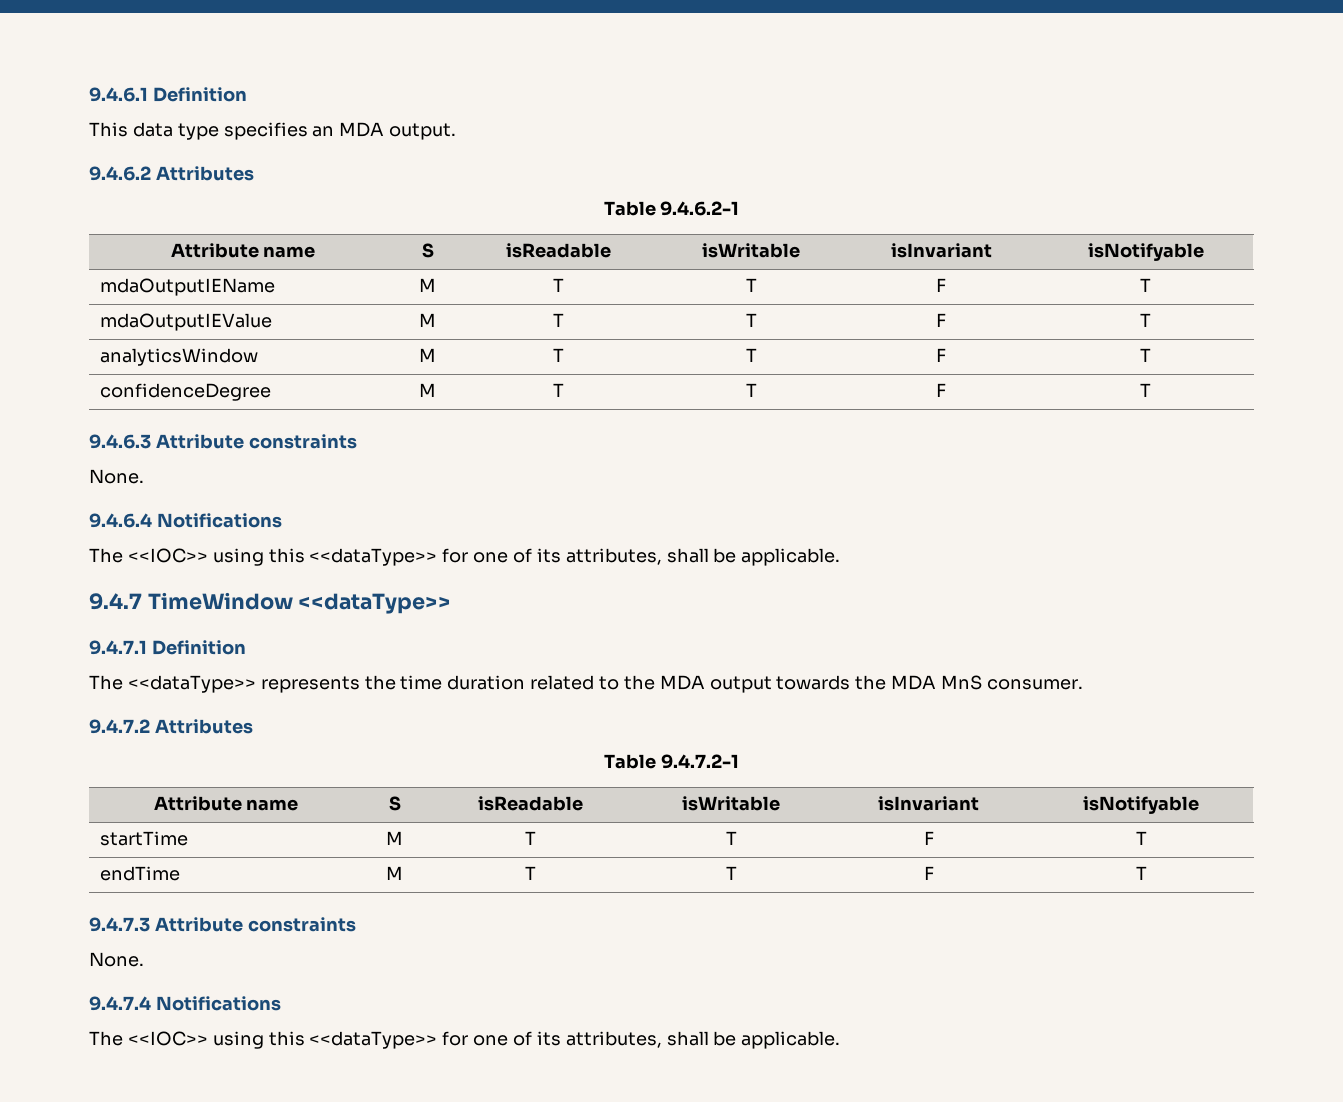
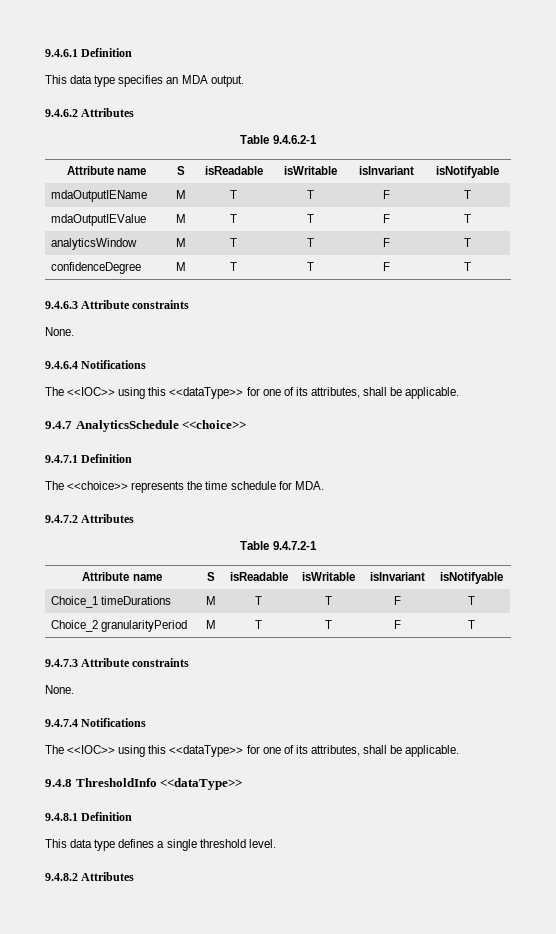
[147,592,452,614] TimeWindow <<dataType>> -> [75,420,247,432] AnalyticsSchedule <<choice>>
[127,675,256,693] <<dataType>> -> [67,481,129,490] <<choice>>
[447,675,1083,693] duration related to the MDA output towards the MDA MnS consumer. -> [230,481,324,490] schedule for MDA.
[99,831,188,846] [386,831,403,845] [524,831,536,845] [725,831,737,845] [923,831,934,845] [1135,831,1147,845] [99,866,180,881] startTime | M | T | T | F | T // endTime -> [50,596,171,608] [205,596,216,605] [255,596,262,605] [325,596,332,605] [394,596,401,605] [468,596,475,605] [50,620,187,632] Choice_1 timeDurations | M | T | T | F | T // Choice_2 granularityPeriod
(841, 1040) none -> [45,778,243,790] [45,812,133,821] [45,839,276,851] [45,872,135,881] // 9.4.8 ThresholdInfo <<dataType>> // 9.4.8.1 Definition // This data type defines a single threshold level. // 9.4.8.2 Attributes

